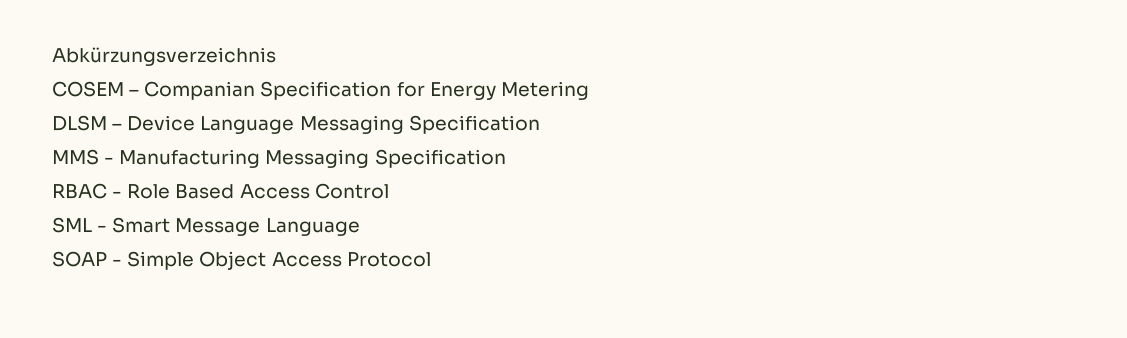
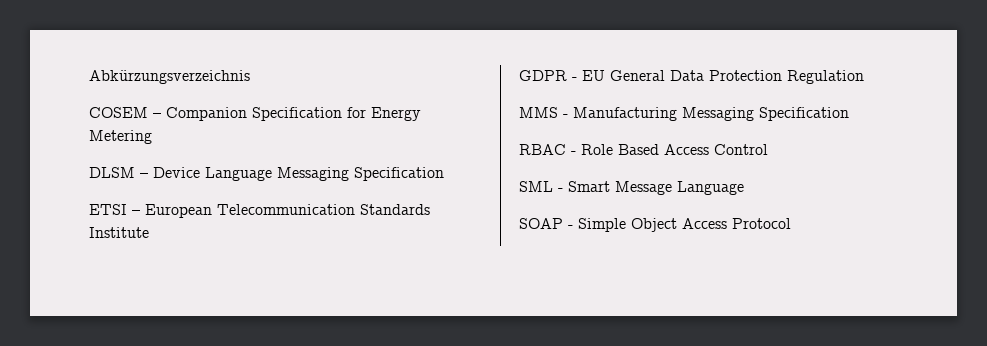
[144,81,256,100] Companian -> [166,107,247,121] Companion
(540, 124) none -> [89,204,430,218] [89,227,149,238] [519,70,864,84] // ETSI – European Telecommunication Standards Institute // GDPR - EU General Data Protection Regulation

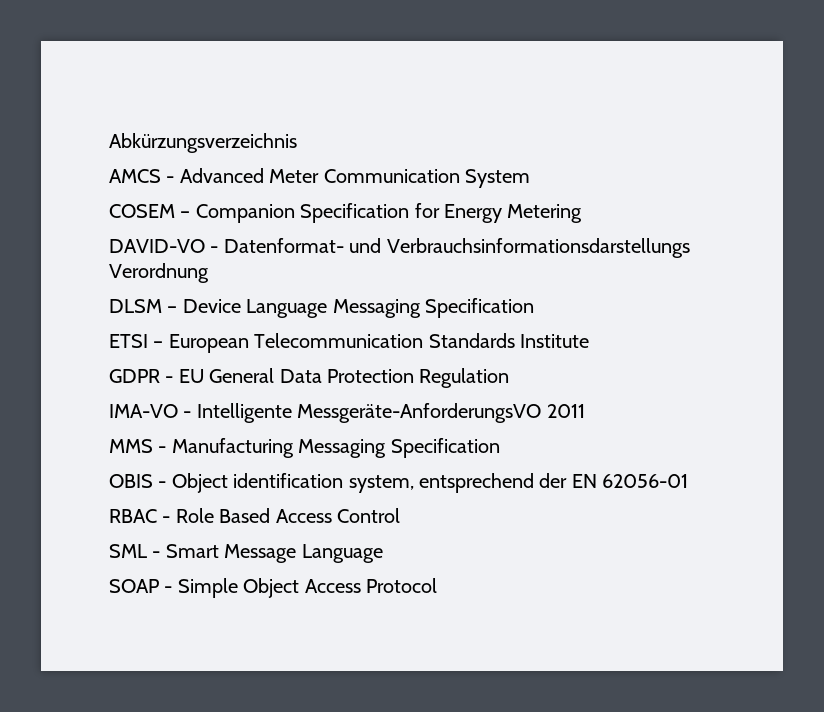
(250, 77) none -> [109,168,530,188] // AMCS - Advanced Meter Communication System
(152, 137) none -> [109,238,690,258] [109,263,209,283] // DAVID-VO - Datenformat- und Verbrauchsinformationsdarstellungs Verordnung
(864, 77) none -> [109,403,585,423] // IMA-VO - Intelligente Messgeräte-AnforderungsVO 2011
(849, 114) none -> [109,473,689,493] // OBIS - Object identification system, entsprechend der EN 62056-01

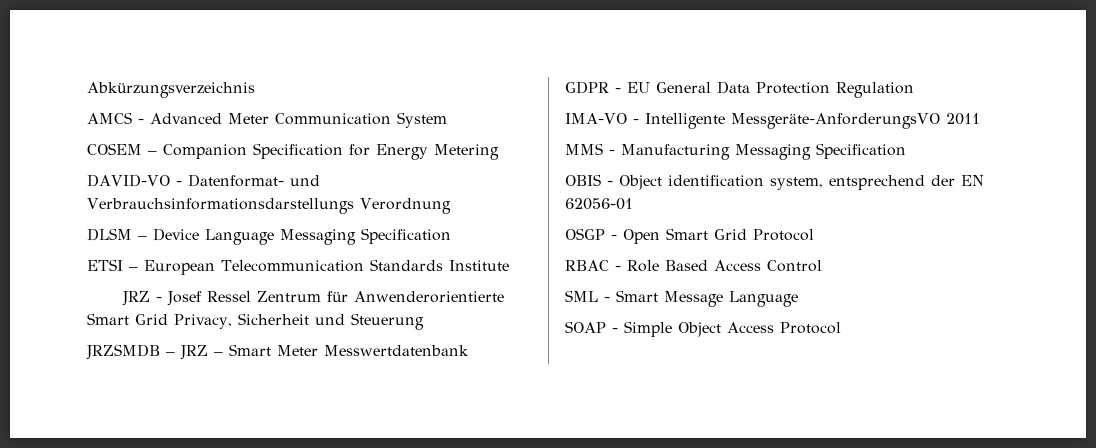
(589, 341) none -> [122,291,505,306] [87,313,424,330] [86,344,469,360] // JRZ - Josef Ressel Zentrum für Anwenderorientierte Smart Grid Privacy, Sicherheit und Steuerung // JRZSMDB – JRZ – Smart Meter Messwertdatenbank
(689, 481) none -> [565,228,814,244] // OSGP - Open Smart Grid Protocol

